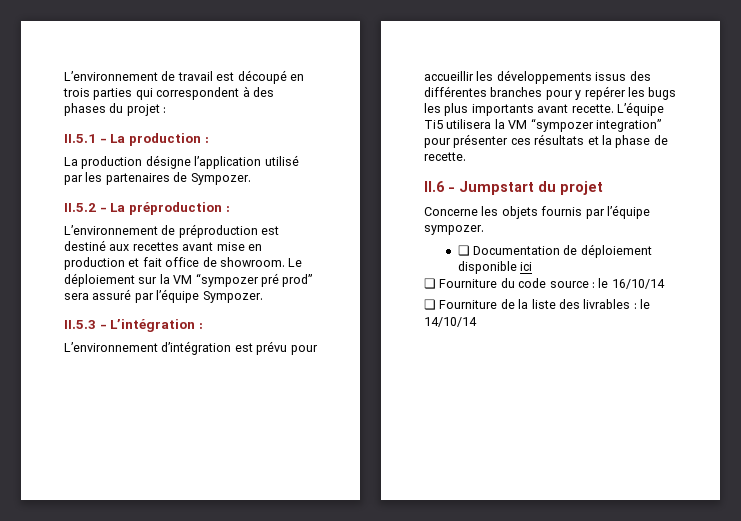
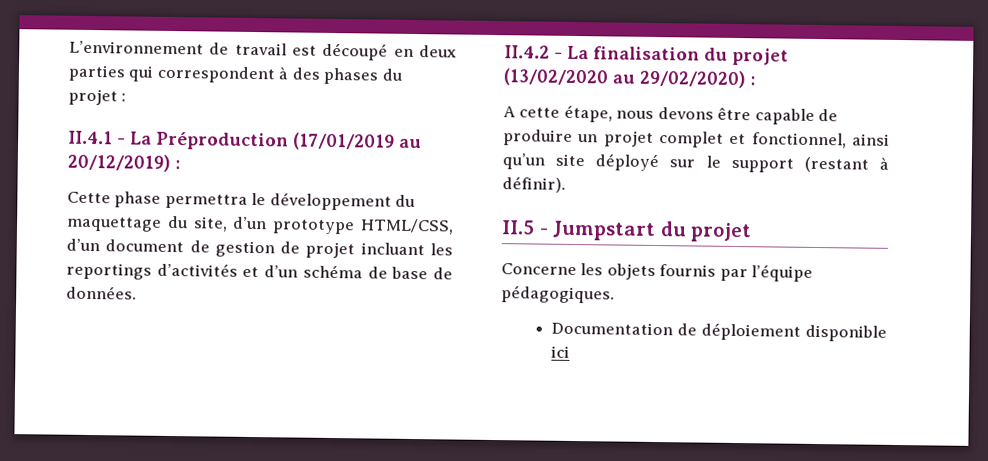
[63,88,90,97] trois -> [419,45,457,58] deux
[64,133,209,146] [64,155,299,169] [64,172,251,185] [64,202,230,215] [64,224,280,238] [64,240,262,251] [64,257,303,270] [64,273,313,287] [64,289,263,303] [64,319,203,332] [64,341,318,355] [424,70,651,84] [424,86,677,100] [424,102,664,116] [424,118,661,132] [424,134,668,148] [424,152,466,161] [424,181,445,192] II.5.1 - La production : // La production désigne l’application utilisé par les partenaires de Sympozer. // II.5.2 - La préproduction : // L’environnement de préproduction est destiné aux recettes avant mise en production et fait office de showroom. Le déploiement sur la VM “sympozer pré prod” sera assuré par l’équipe Sympozer. // II.5.3 - L’intégration : // L’environnement d’intégration est prévu pour accueillir les développements issus des différentes branches pour y repérer les bugs les plus importants avant recette. L’équipe Ti5 utilisera la VM “sympozer integration” pour présenter ces résultats et la phase de recette. // II.6 -> [68,130,422,151] [67,153,181,172] [67,191,416,211] [66,215,455,235] [66,238,453,259] [66,262,454,280] [66,285,137,300] [504,45,789,66] [503,68,756,89] [503,104,839,125] [503,129,890,149] [502,153,889,173] [502,176,566,193] [501,220,535,235] II.4.1 - La Préproduction (17/01/2019 au 20/12/2019) : // Cette phase permettra le développement du maquettage du site, d’un prototype HTML/CSS, d’un document de gestion de projet incluant les reportings d’activités et d’un schéma de base de données. // II.4.2 - La finalisation du projet (13/02/2020 au 29/02/2020) : // A cette étape, nous devons être capable de produire un projet complet et fonctionnel, ainsi qu’un site déployé sur le support (restant à définir). // II.5
[424,225,484,235] [457,245,470,256] sympozer. // ❏ -> [501,285,615,304] pédagogiques. //
[424,278,665,289] [424,299,650,310] [424,317,477,327] // ❏ Fourniture du code source : le 16/10/14 // ❏ Fourniture de la liste des livrables : le 14/10/14 -> (570, 351) none

